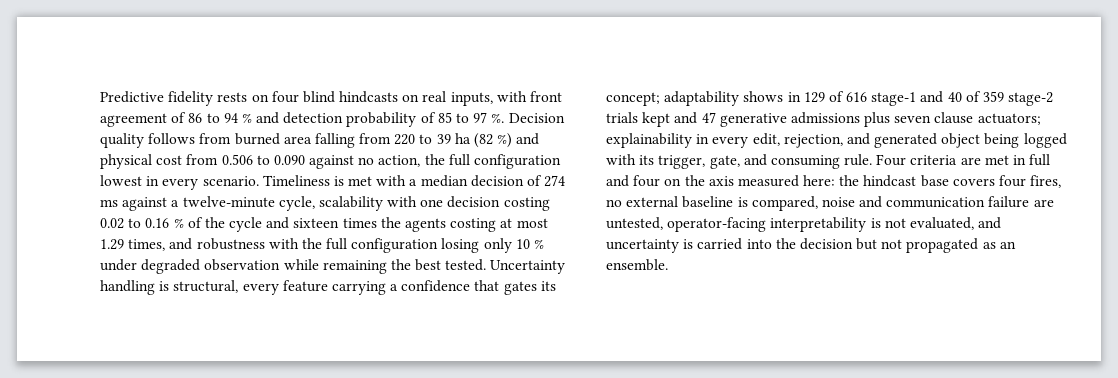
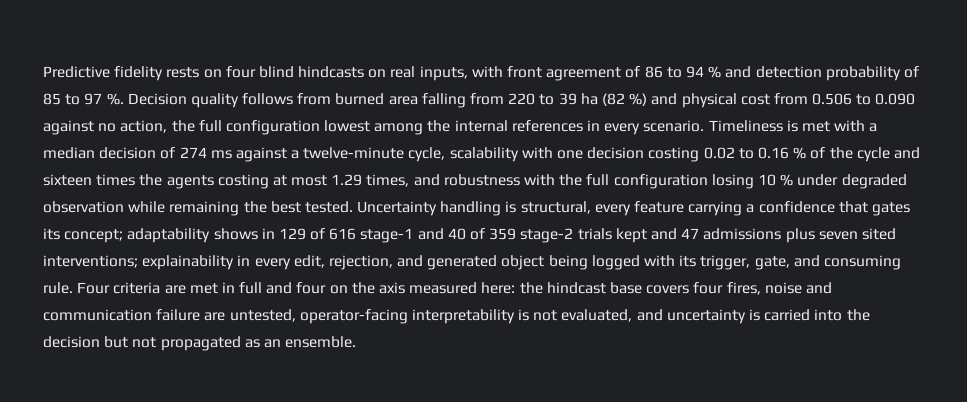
(142, 180) none -> [374,120,583,135] among the internal references
[483,238,512,253] only -> (754, 181) none
[719,113,787,127] generative -> (700, 233) none
[934,112,1041,125] clause actuators; -> [861,228,896,240] [43,255,138,268] sited interventions;
[606,196,818,211] no external baseline is compared, -> (761, 288) none

